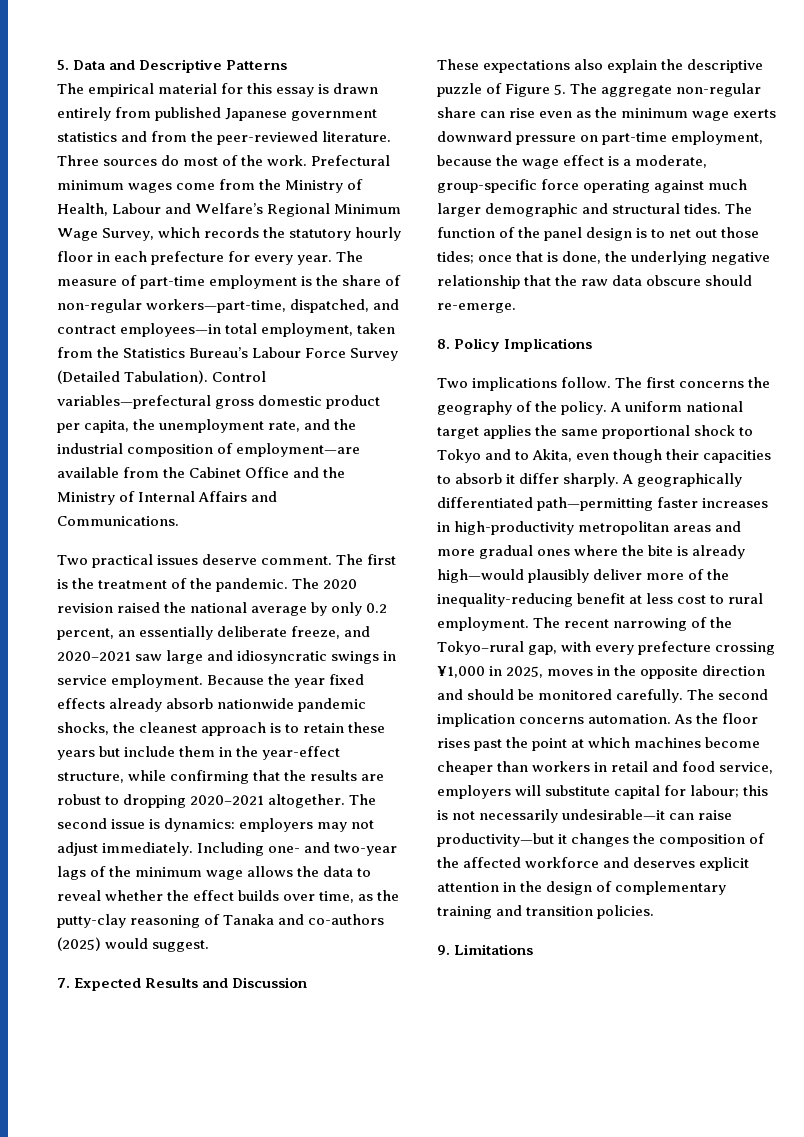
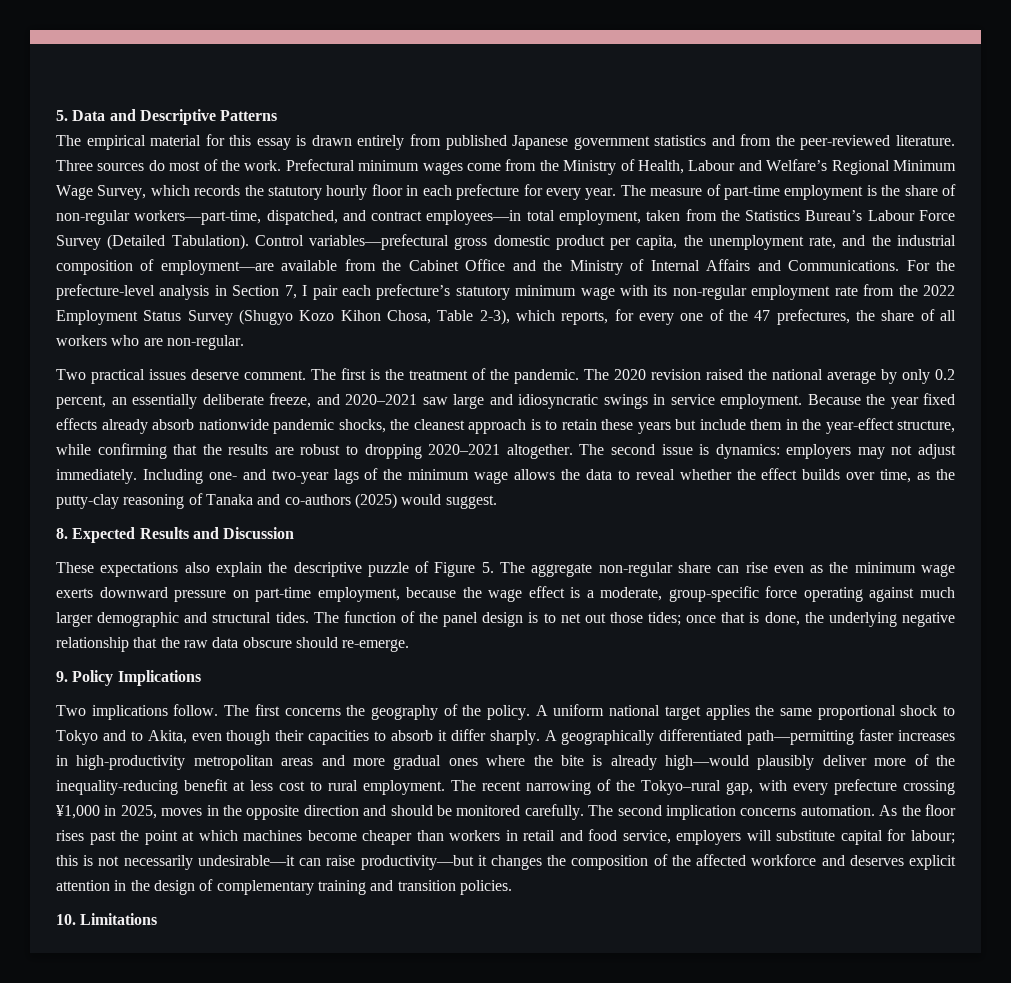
(179, 521) none -> [906,260,956,271] [56,284,956,300] [56,309,957,325] [56,335,244,350] For the prefecture-level analysis in Section 7, I pair each prefecture’s statutory minimum wage with its non-regular employment rate from the 2022 Employment Status Survey (Shugyo Kozo Kihon Chosa, Table 2-3), which reports, for every one of the 47 prefectures, the share of all workers who are non-regular.
[57,978,70,988] 7. -> [56,528,68,539] 8.
[437,339,450,349] 8. -> [56,671,68,682] 9.
[437,945,450,955] 9. -> [56,914,76,925] 10.

